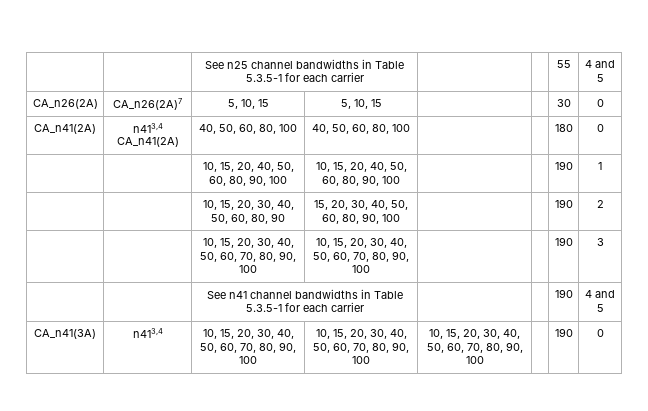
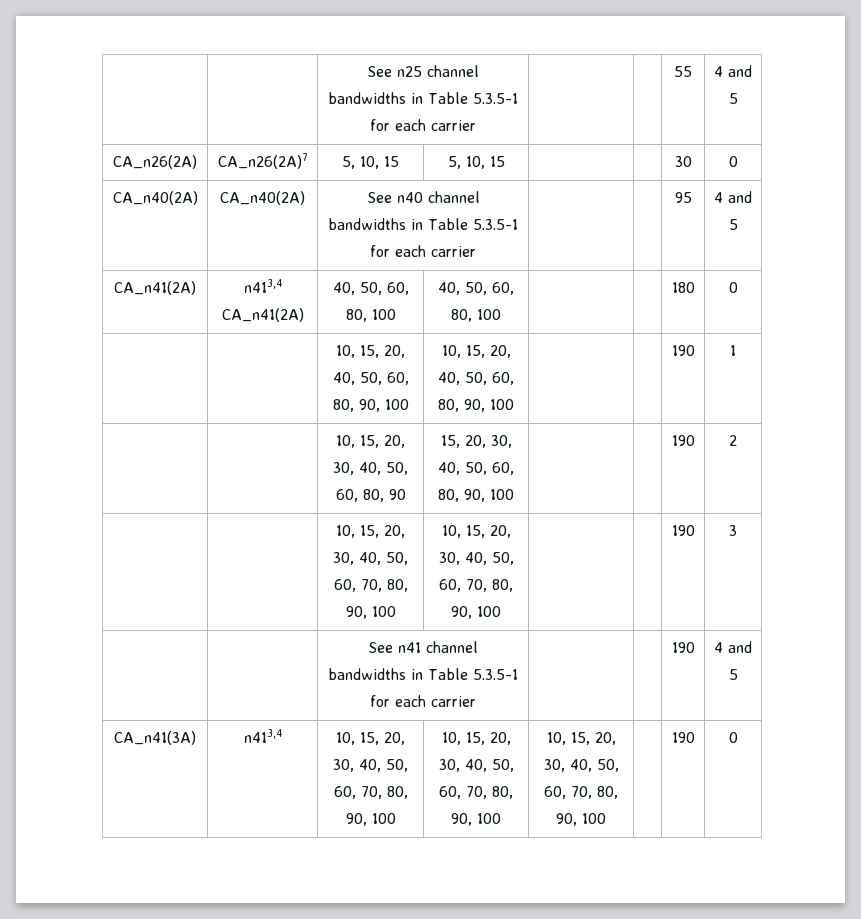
(604, 103) none -> [112,191,198,205] [220,191,305,205] [366,191,480,203] [328,218,518,230] [370,245,476,257] [674,192,692,203] [714,191,752,203] [728,219,738,230] // CA_n40(2A) | CA_n40(2A) | See n40 channel bandwidths in Table 5.3.5-1 for each carrier | | | 95 | 4 and 5

